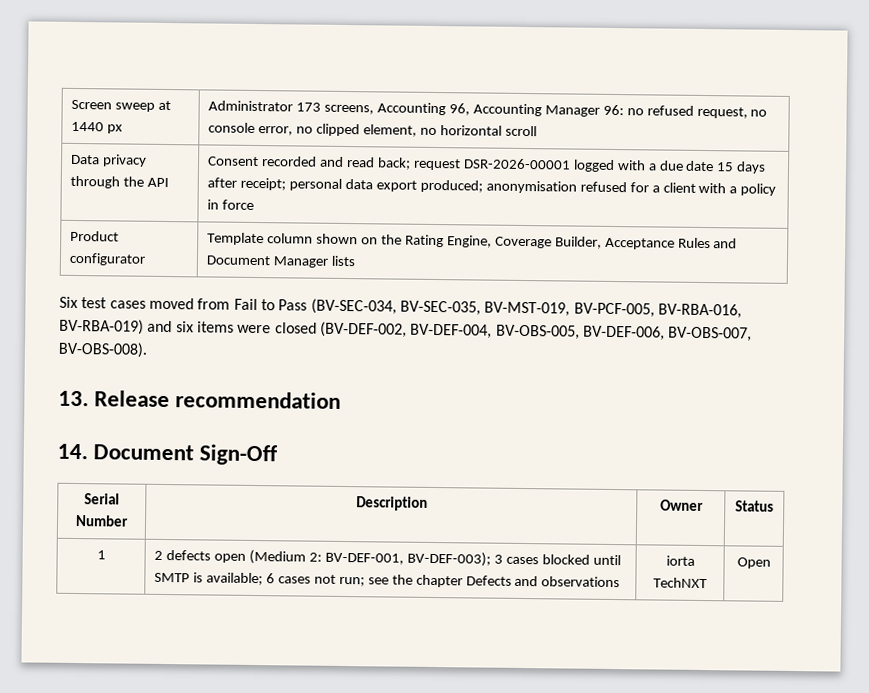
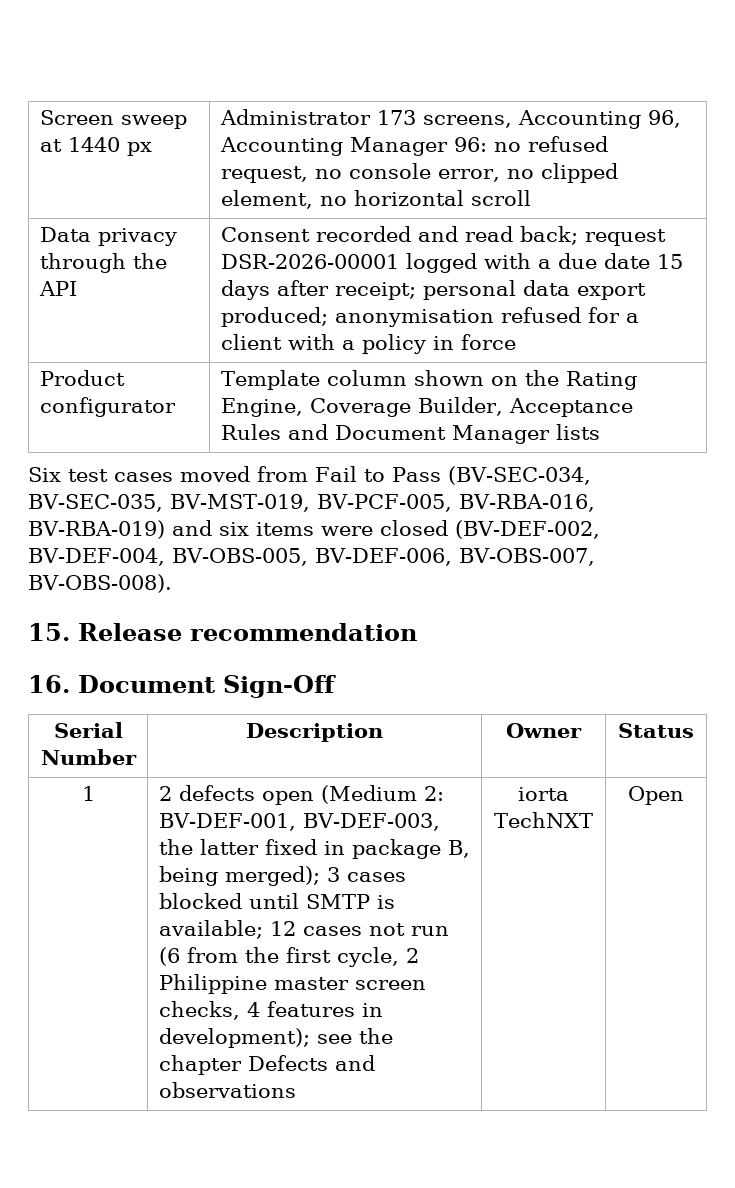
[58,390,89,407] 13. -> [28,623,70,641] 15.
[57,443,88,460] 14. -> [28,675,70,693] 16.
[406,551,491,567] BV-DEF-003); -> [302,813,440,831] [158,839,470,859] [158,866,320,886] BV-DEF-003, the latter fixed in package B, being merged);
[266,573,276,584] 6 -> [269,921,296,936] 12
[338,576,365,587] run; -> [410,926,449,936] [158,947,419,967] [158,974,426,994] [158,1001,383,1020] [158,1028,310,1048] run (6 from the first cycle, 2 Philippine master screen checks, 4 features in development);

